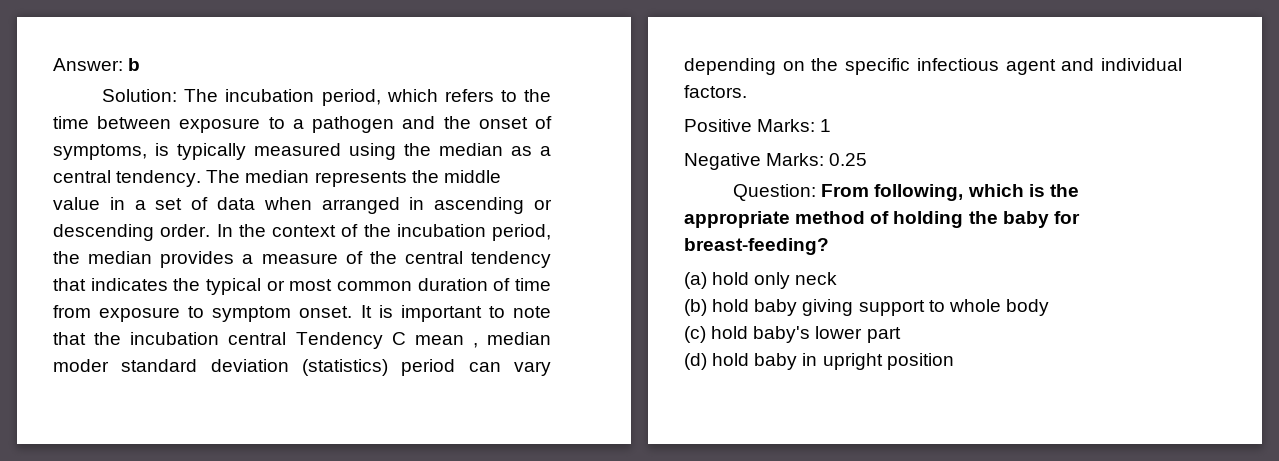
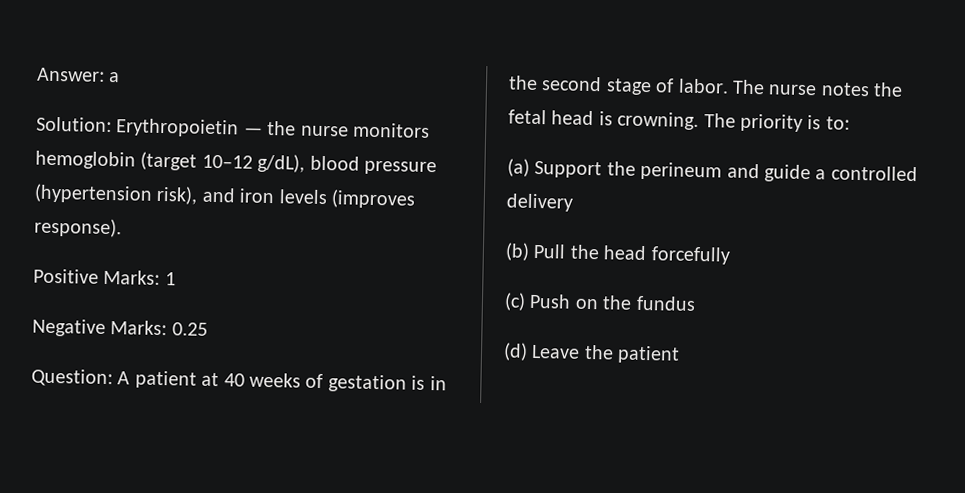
[128,58,141,71] b -> [109,71,121,83] a
[184,89,551,106] [53,116,552,133] [53,143,551,160] [53,170,501,187] [53,197,552,214] [53,224,551,241] [53,251,551,268] [53,278,551,295] [53,305,551,322] [53,332,551,349] [53,359,551,376] [684,58,1182,75] [684,85,747,98] The incubation period, which refers to the time between exposure to a pathogen and the onset of symptoms, is typically measured using the median as a central tendency. The median represents the middle value in a set of data when arranged in ascending or descending order. In the context of the incubation period, the median provides a measure of the central tendency that indicates the typical or most common duration of time from exposure to symptom onset. It is important to note that the incubation central Tendency C mean , median moder standard deviation (statistics) period can vary depending on the specific infectious agent and individual factors. -> [116,118,430,138] [35,150,437,176] [34,183,416,209] [34,217,122,238] Erythropoietin — the nurse monitors hemoglobin (target 10–12 g/dL), blood pressure (hypertension risk), and iron levels (improves response).
[821,184,1079,201] [684,211,1080,228] [684,238,829,255] [684,272,838,289] [684,299,1049,316] [684,326,901,343] [684,353,954,370] From following, which is the appropriate method of holding the baby for breast-feeding? // (a) hold only neck // (b) hold baby giving support to whole body // (c) hold baby's lower part // (d) hold baby in upright position -> [117,370,447,393] [508,75,904,97] [508,109,850,132] [507,158,918,183] [506,193,573,212] [505,242,731,265] [504,292,696,311] [503,342,681,364] A patient at 40 weeks of gestation is in the second stage of labor. The nurse notes the fetal head is crowning. The priority is to: // (a) Support the perineum and guide a controlled delivery // (b) Pull the head forcefully // (c) Push on the fundus // (d) Leave the patient

